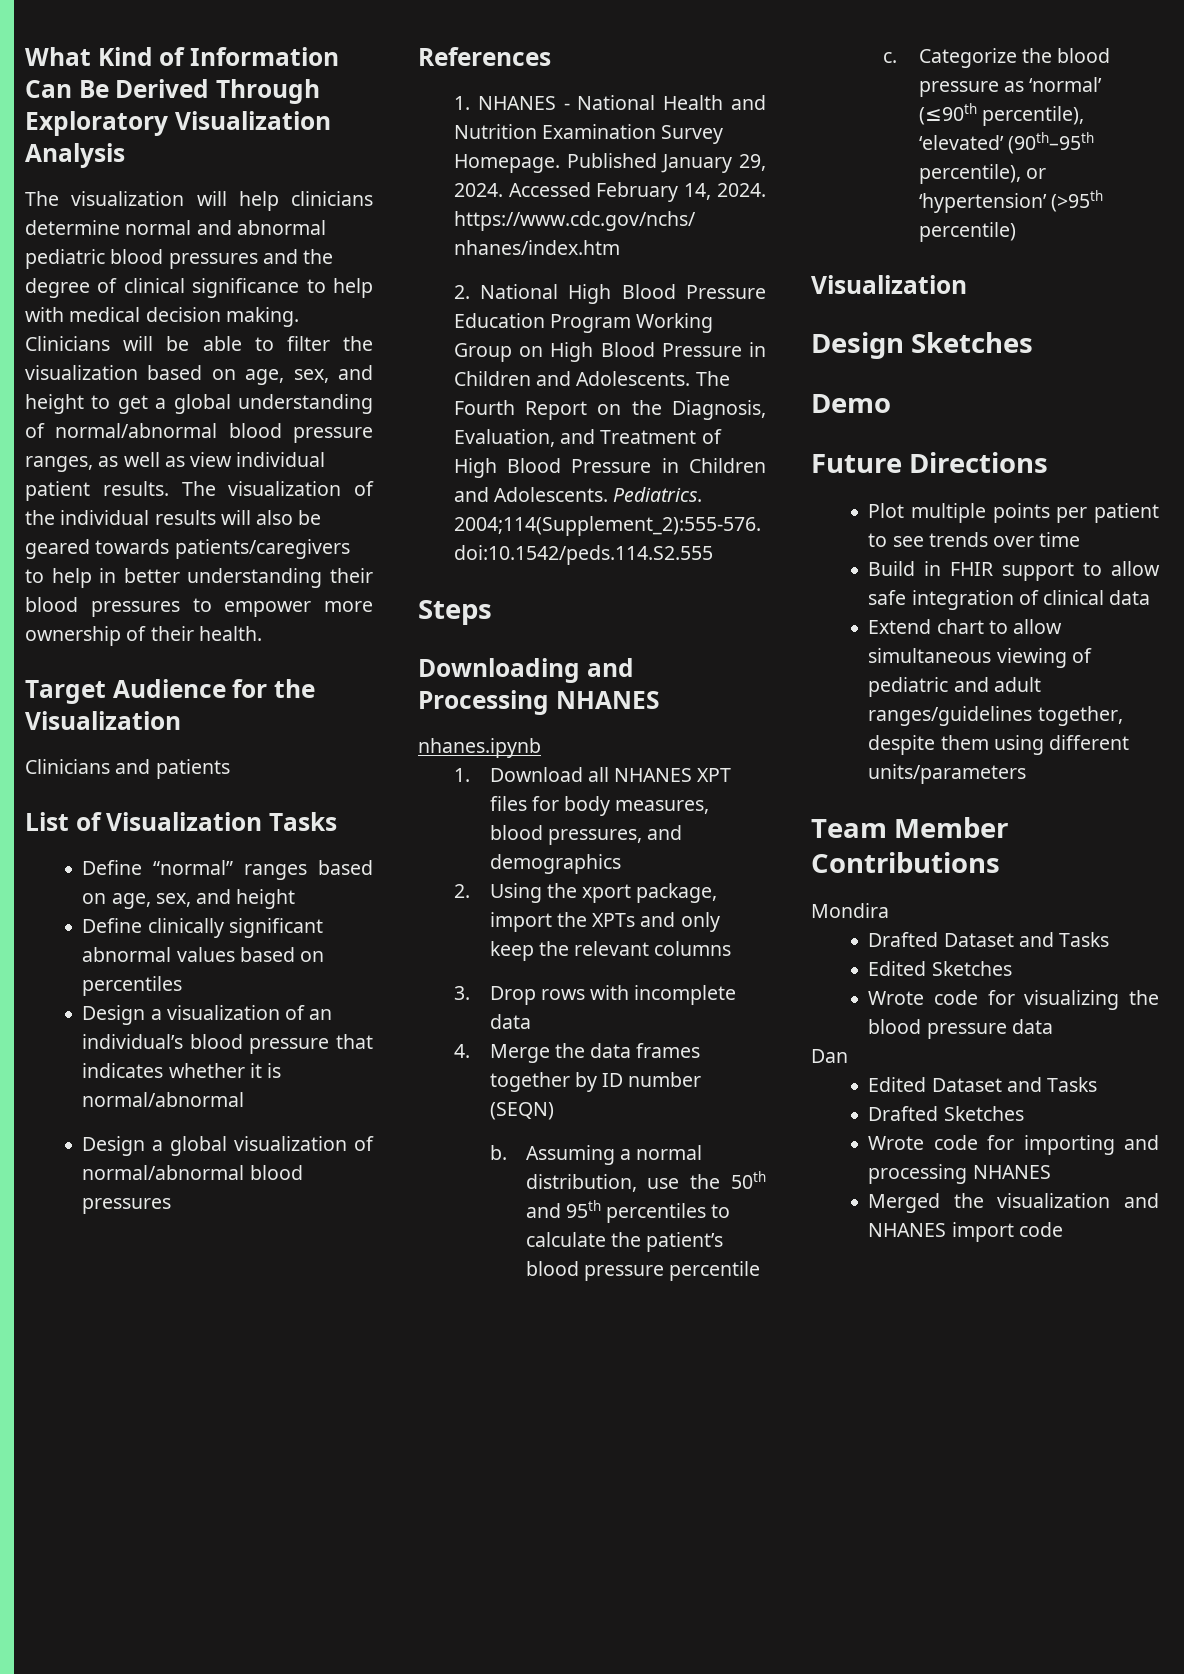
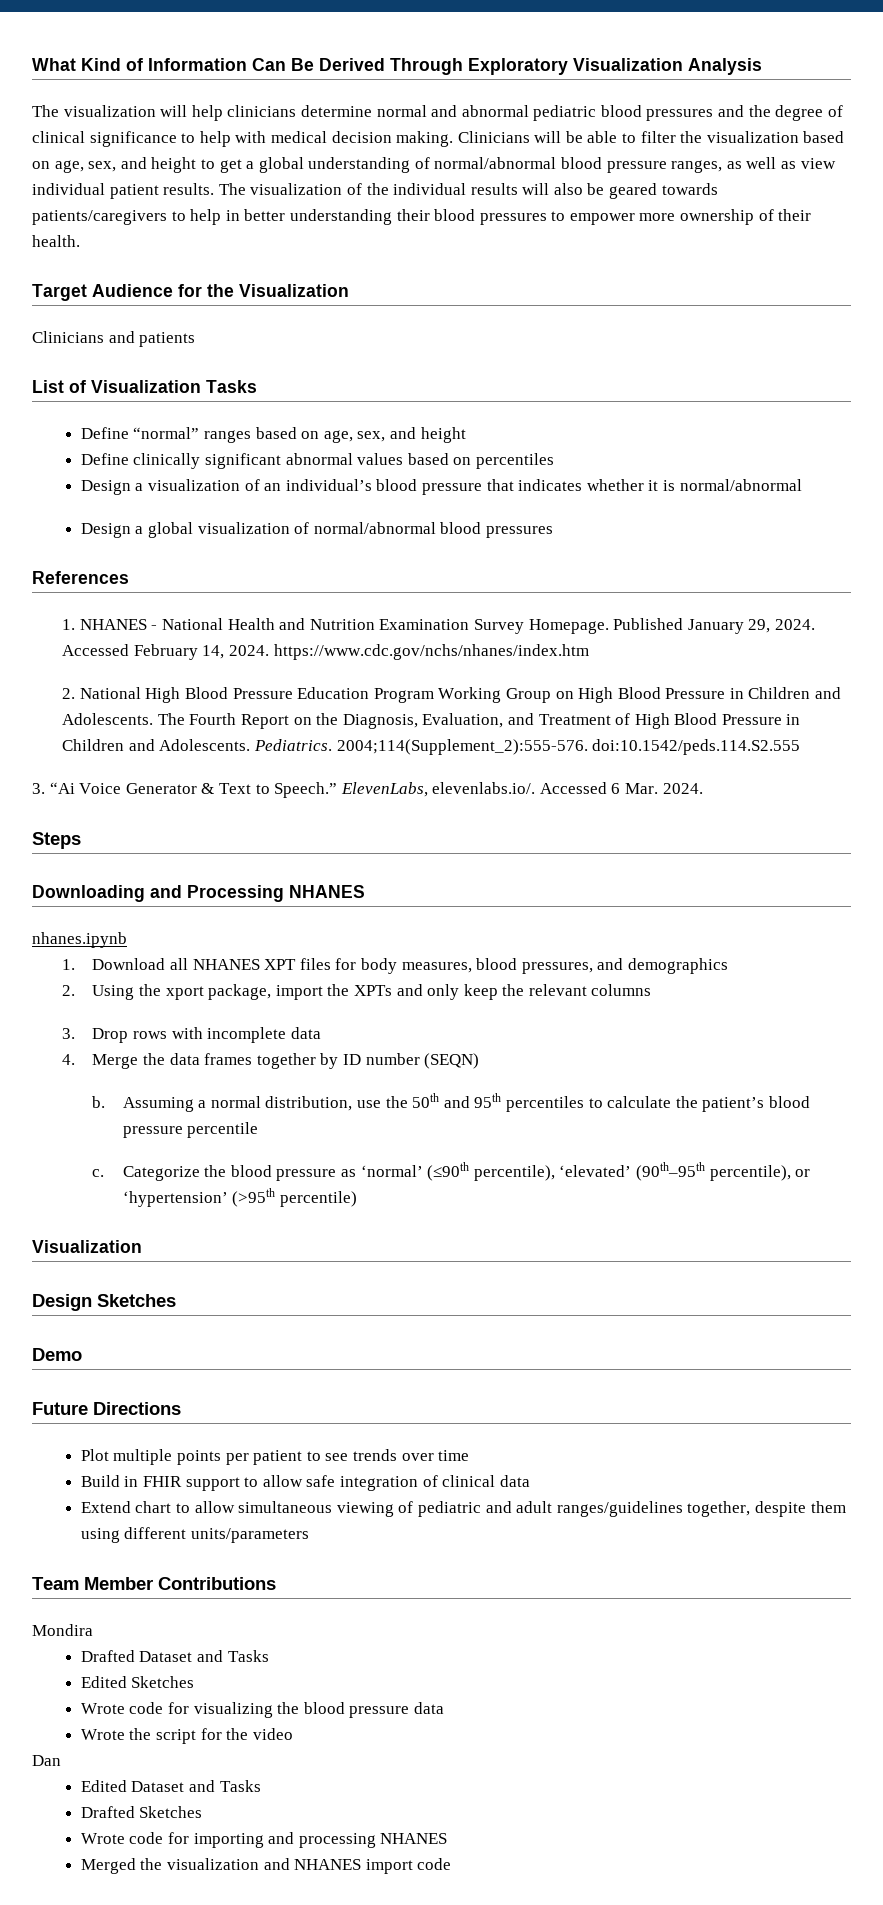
(713, 555) none -> [32,782,703,798] // 3. “Ai Voice Generator & Text to Speech.” ElevenLabs, elevenlabs.io/. Accessed 6 Mar. 2024.
(1053, 1026) none -> [80,1728,293,1744] // Wrote the script for the video

